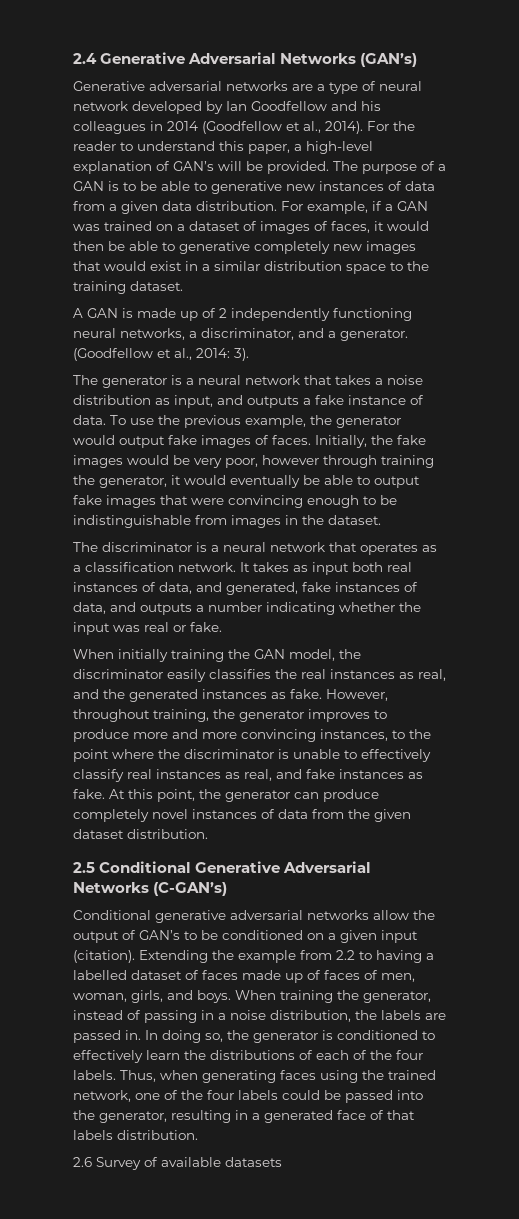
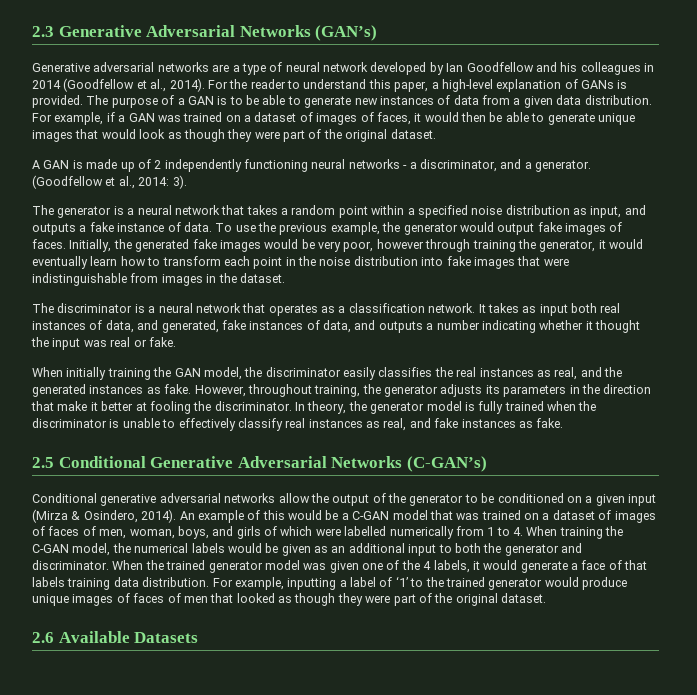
[73,53,97,64] 2.4 -> [32,26,54,37] 2.3
[173,161,263,171] GAN’s will be -> [581,80,628,89] GANs is
[211,181,282,194] generative -> [304,96,352,108] generate
[179,241,416,254] [73,261,429,274] [73,281,126,294] generative completely new images that would exist in a similar distribution space to the training -> [547,113,635,125] [32,129,388,142] generate unique images that would look as though they were part of the original
[120,328,185,340] networks, -> [348,159,408,169] networks -
(383, 381) none -> [291,205,468,218] random point within a specified
(393, 440) none -> [135,239,190,252] generated
[303,475,420,488] [73,495,397,508] be able to output fake images that were convincing enough to be -> [90,256,569,269] learn how to transform each point in the noise distribution into fake images that were
(395, 607) none -> [585,320,640,333] it thought
[308,709,387,722] [73,729,431,742] [73,749,154,762] improves to produce more and more convincing instances, to the point where -> [440,384,652,397] [31,401,576,414] adjusts its parameters in the direction that make it better at fooling the discriminator. In theory, the generator model is fully trained when
[109,789,379,802] [73,809,411,822] [73,829,208,839] At this point, the generator can produce completely novel instances of data from the given dataset distribution. -> (564, 423) none
[139,930,180,940] GAN’s -> [388,493,464,506] the generator
[73,950,434,963] [73,970,303,983] (citation). Extending the example from 2.2 to having a labelled dataset of faces made up -> [32,509,656,523] (Mirza & Osindero, 2014). An example of this would be a C-GAN model that was trained on a dataset of images
[131,990,431,1003] [73,1010,446,1023] [73,1030,435,1043] [73,1050,423,1063] [73,1070,436,1083] [73,1090,423,1103] [73,1110,333,1123] girls, and boys. When training the generator, instead of passing in a noise distribution, the labels are passed in. In doing so, the generator is conditioned to effectively learn the distributions of each of the four labels. Thus, when generating faces using the trained network, one of the four labels could be passed into the generator, resulting in a generated -> [177,526,624,539] [32,543,582,556] [32,560,578,573] boys, and girls of which were labelled numerically from 1 to 4. When training the C-GAN model, the numerical labels would be given as an additional input to both the generator and discriminator. When the trained generator model was given one of the 4 labels, it would generate a
[117,1130,198,1140] [73,1157,282,1170] distribution. // 2.6 Survey of available datasets -> [67,576,627,590] [32,593,546,606] [32,631,199,643] training data distribution. For example, inputting a label of ‘1’ to the trained generator would produce unique images of faces of men that looked as though they were part of the original dataset. // 2.6 Available Datasets

